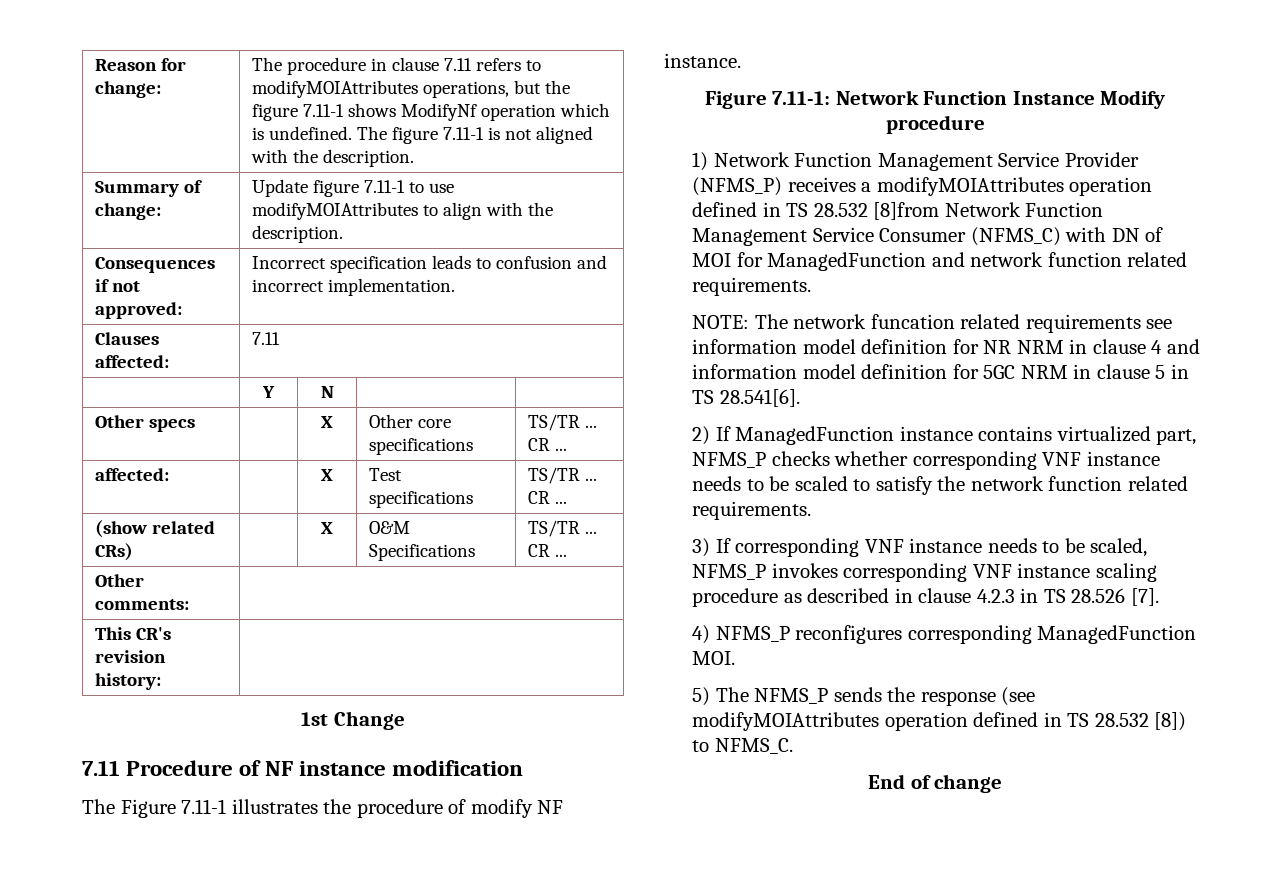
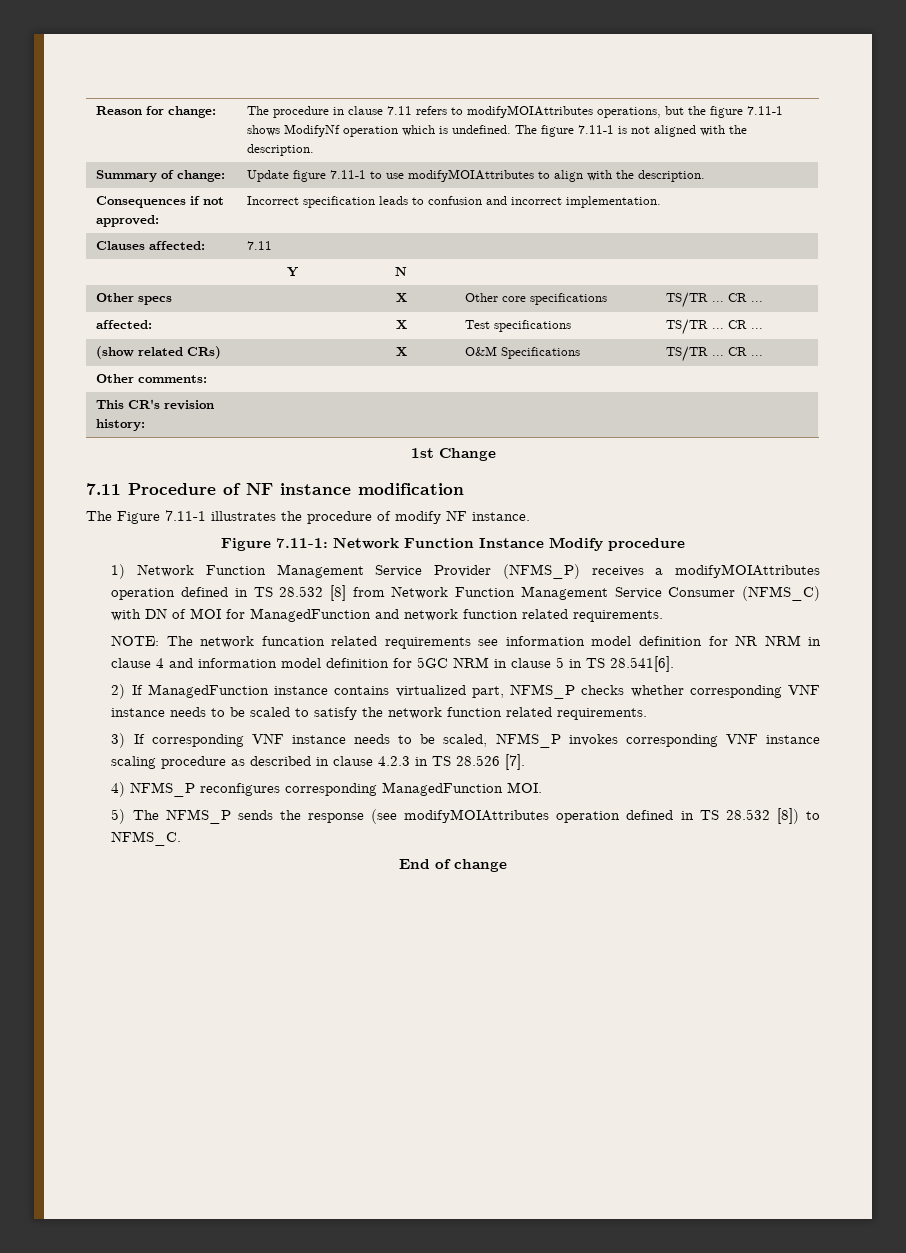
[873,202,940,220] [8]from -> [330,585,385,601] [8] from

